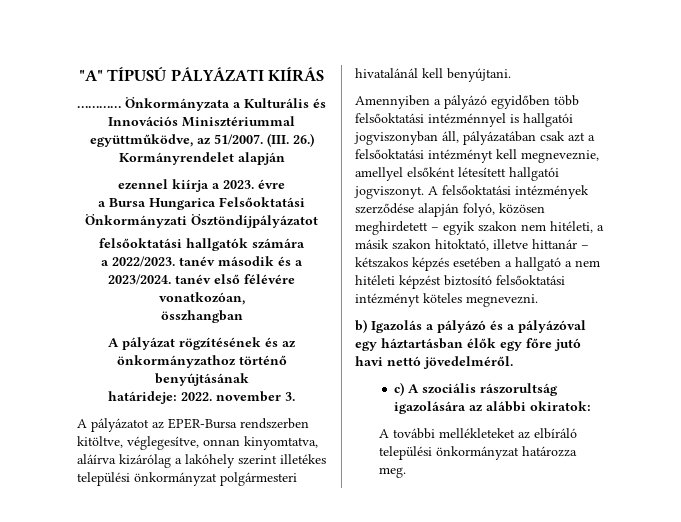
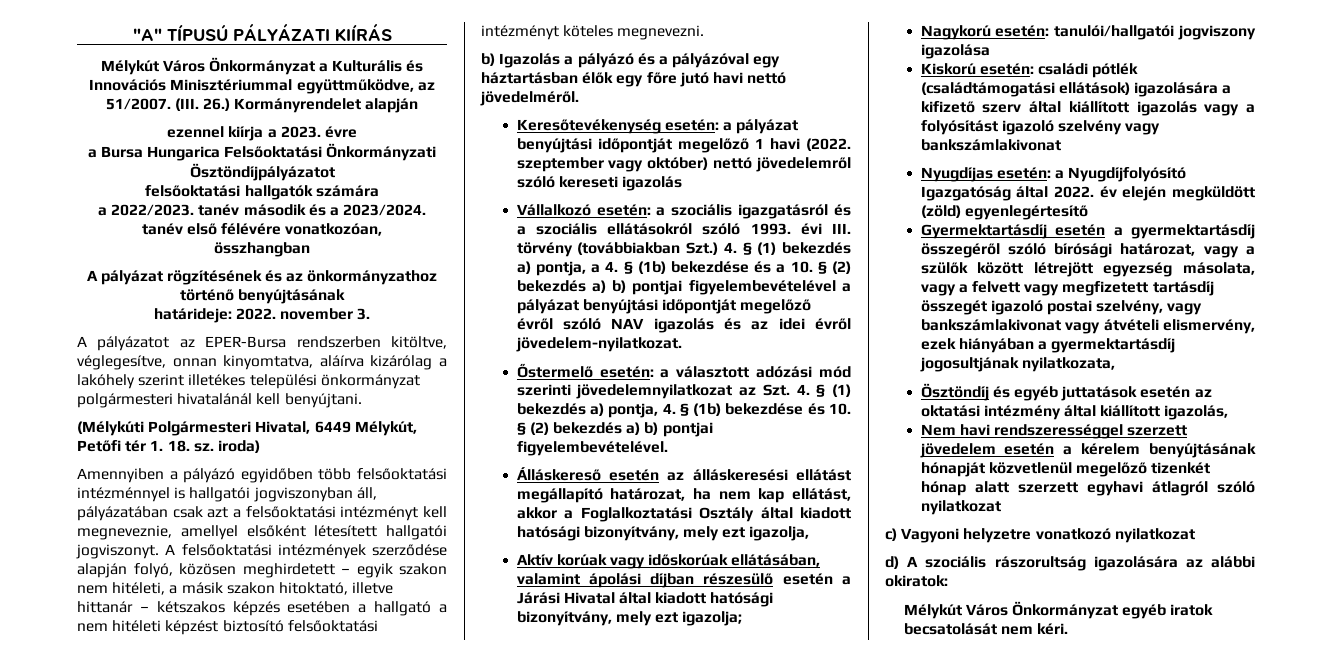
[77,97,230,111] ………… Önkormányzata -> [100,57,315,75] Mélykút Város Önkormányzat
(511, 75) none -> [77,421,417,436] [77,440,260,453] // (Mélykúti Polgármesteri Hivatal, 6449 Mélykút, Petőfi tér 1. 18. sz. iroda)
[394,382,405,396] c) -> [516,119,799,134] [516,138,851,153] [516,157,851,172] [516,176,683,191] [516,204,851,219] [516,223,851,235] [516,242,851,257] [516,261,851,276] [516,280,851,295] [516,299,812,314] [516,318,851,333] [515,337,682,352] [516,363,851,378] [516,384,851,399] [516,403,851,418] [516,422,713,437] [516,441,668,456] [516,467,851,481] [516,488,851,503] [516,507,851,522] [516,526,810,541] [516,554,821,569] [516,573,851,588] [516,592,774,607] [516,611,743,626] [920,25,1256,40] [920,44,990,59] [920,63,1139,78] [920,82,1232,97] [920,101,1255,116] [920,120,1161,135] [920,139,1061,151] [920,167,1187,182] [920,186,1255,201] [920,205,1088,220] [920,224,1255,239] [920,243,1255,258] [920,262,1255,277] [920,281,1214,296] [920,300,1203,315] [920,319,1255,334] [920,338,1176,353] [919,357,1115,372] [920,383,1212,401] [920,405,1229,420] [920,424,1188,439] [919,443,1256,458] [920,462,1211,477] [920,481,1255,496] [920,500,1001,515] [885,528,1195,543] [885,556,899,569] Keresőtevékenység esetén: a pályázat benyújtási időpontját megelőző 1 havi (2022. szeptember vagy október) nettó jövedelemről szóló kereseti igazolás // Vállalkozó esetén: a szociális igazgatásról és a szociális ellátásokról szóló 1993. évi III. törvény (továbbiakban Szt.) 4. § (1) bekezdés a) pontja, a 4. § (1b) bekezdése és a 10. § (2) bekezdés a) b) pontjai figyelembevételével a pályázat benyújtási időpontját megelőző évről szóló NAV igazolás és az idei évről jövedelem-nyilatkozat. // Őstermelő esetén: a választott adózási mód szerinti jövedelemnyilatkozat az Szt. 4. § (1) bekezdés a) pontja, 4. § (1b) bekezdése és 10. § (2) bekezdés a) b) pontjai figyelembevételével. // Álláskereső esetén az álláskeresési ellátást megállapító határozat, ha nem kap ellátást, akkor a Foglalkoztatási Osztály által kiadott hatósági bizonyítvány, mely ezt igazolja, // Aktív korúak vagy időskorúak ellátásában, valamint ápolási díjban részesülő esetén a Járási Hivatal által kiadott hatósági bizonyítvány, mely ezt igazolja; // Nagykorú esetén: tanulói/hallgatói jogviszony igazolása // Kiskorú esetén: családi pótlék (családtámogatási ellátások) igazolására a kifizető szerv által kiállított igazolás vagy a folyósítást igazoló szelvény vagy bankszámlakivonat // Nyugdíjas esetén: a Nyugdíjfolyósító Igazgatóság által 2022. év elején megküldött (zöld) egyenlegértesítő // Gyermektartásdíj esetén a gyermektartásdíj összegéről szóló bírósági határozat, vagy a szülők között létrejött egyezség másolata, vagy a felvett vagy megfizetett tartásdíj összegét igazoló postai szelvény, vagy bankszámlakivonat vagy átvételi elismervény, ezek hiányában a gyermektartásdíj jogosultjának nyilatkozata, // Ösztöndíj és egyéb juttatások esetén az oktatási intézmény által kiállított igazolás, // Nem havi rendszerességgel szerzett jövedelem esetén a kérelem benyújtásának hónapját közvetlenül megelőző tizenkét hónap alatt szerzett egyhavi átlagról szóló nyilatkozat // c) Vagyoni helyzetre vonatkozó nyilatkozat // d)
[378,428,577,439] [378,446,577,460] [378,467,406,478] A további mellékleteket az elbíráló települési önkormányzat határozza meg. -> [903,601,1214,619] [903,623,1068,635] Mélykút Város Önkormányzat egyéb iratok becsatolását nem kéri.

